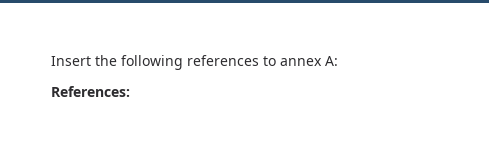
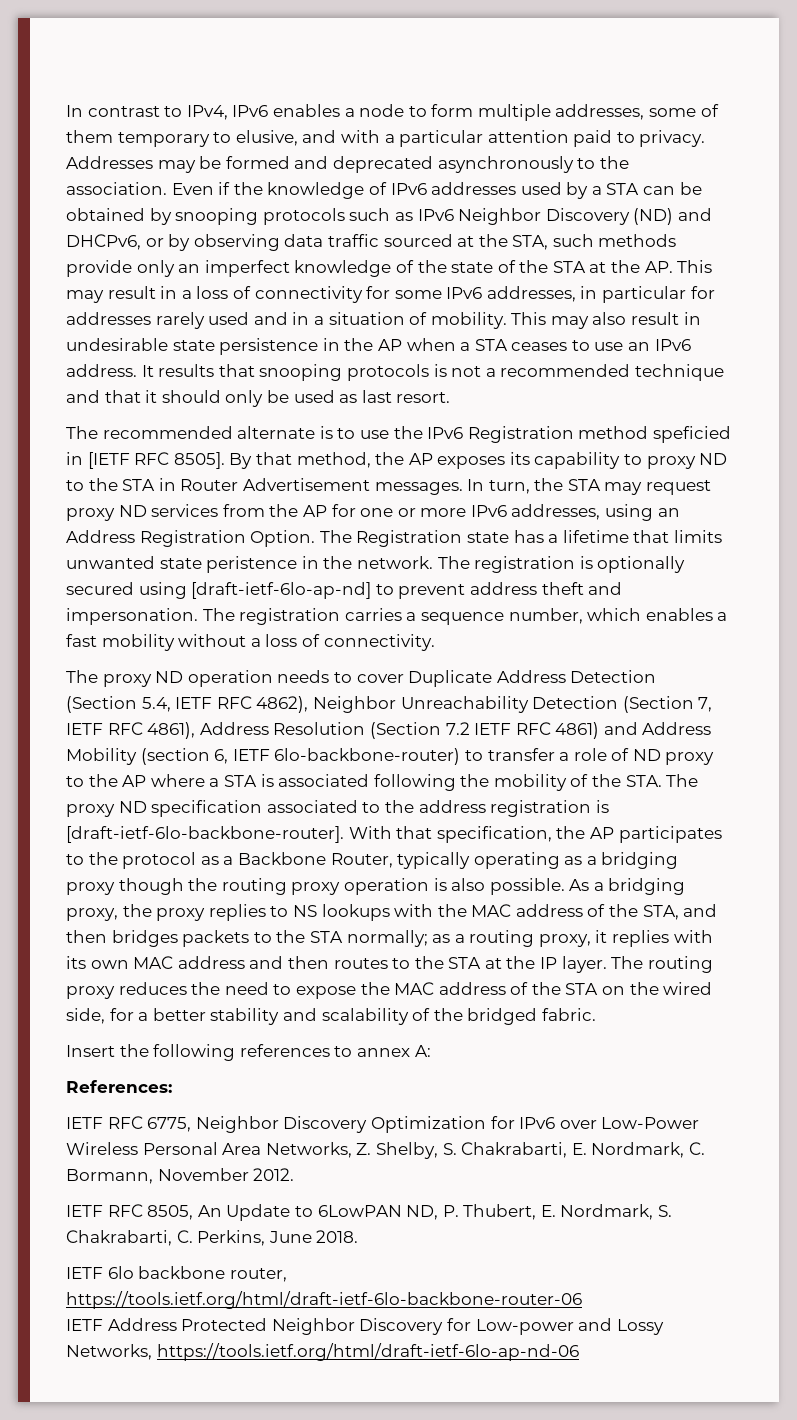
(51, 61) none -> [66,104,719,121] [66,130,706,147] [66,156,629,173] [66,182,702,199] [66,208,712,225] [66,234,677,251] [66,260,713,277] [66,286,715,303] [66,312,701,329] [66,338,691,355] [66,364,724,381] [66,390,451,407] [66,426,731,443] [66,452,728,469] [66,478,712,495] [66,504,680,521] [66,530,722,547] [66,556,686,573] [66,582,623,599] [66,608,728,625] [66,634,435,651] [66,670,657,687] [66,696,713,713] [66,722,712,739] [66,748,715,765] [66,774,699,791] [66,800,609,817] [66,826,722,843] [66,852,679,869] [66,878,686,895] [66,904,718,921] [66,930,713,947] [66,956,713,973] [66,982,713,999] [66,1008,596,1025] In contrast to IPv4, IPv6 enables a node to form multiple addresses, some of them temporary to elusive, and with a particular attention paid to privacy. Addresses may be formed and deprecated asynchronously to the association. Even if the knowledge of IPv6 addresses used by a STA can be obtained by snooping protocols such as IPv6 Neighbor Discovery (ND) and DHCPv6, or by observing data traffic sourced at the STA, such methods provide only an imperfect knowledge of the state of the STA at the AP. This may result in a loss of connectivity for some IPv6 addresses, in particular for addresses rarely used and in a situation of mobility. This may also result in undesirable state persistence in the AP when a STA ceases to use an IPv6 address. It results that snooping protocols is not a recommended technique and that it should only be used as last resort. // The recommended alternate is to use the IPv6 Registration method speficied in [IETF RFC 8505]. By that method, the AP exposes its capability to proxy ND to the STA in Router Advertisement messages. In turn, the STA may request proxy ND services from the AP for one or more IPv6 addresses, using an Address Registration Option. The Registration state has a lifetime that limits unwanted state peristence in the network. The registration is optionally secured using [draft-ietf-6lo-ap-nd] to prevent address theft and impersonation. The registration carries a sequence number, which enables a fast mobility without a loss of connectivity. // The proxy ND operation needs to cover Duplicate Address Detection (Section 5.4, IETF RFC 4862), Neighbor Unreachability Detection (Section 7, IETF RFC 4861), Address Resolution (Section 7.2 IETF RFC 4861) and Address Mobility (section 6, IETF 6lo-backbone-router) to transfer a role of ND proxy to the AP where a STA is associated following the mobility of the STA. The proxy ND specification associated to the address registration is [draft-ietf-6lo-backbone-router]. With that specification, the AP participates to the protocol as a Backbone Router, typically operating as a bridging proxy though the routing proxy operation is also possible. As a bridging proxy, the proxy replies to NS lookups with the MAC address of the STA, and then bridges packets to the STA normally; as a routing proxy, it replies with its own MAC address and then routes to the STA at the IP layer. The routing proxy reduces the need to expose the MAC address of the STA on the wired side, for a better stability and scalability of the bridged fabric. //
(130, 91) none -> [66,1116,700,1133] [66,1142,705,1159] [66,1168,295,1184] [66,1204,673,1221] [66,1230,359,1246] [66,1266,287,1282] [66,1291,582,1309] [66,1318,664,1335] [66,1343,579,1361] // IETF RFC 6775, Neighbor Discovery Optimization for IPv6 over Low-Power Wireless Personal Area Networks, Z. Shelby, S. Chakrabarti, E. Nordmark, C. Bormann, November 2012. // IETF RFC 8505, An Update to 6LowPAN ND, P. Thubert, E. Nordmark, S. Chakrabarti, C. Perkins, June 2018. // IETF 6lo backbone router, https://tools.ietf.org/html/draft-ietf-6lo-backbone-router-06 // IETF Address Protected Neighbor Discovery for Low-power and Lossy Networks, https://tools.ietf.org/html/draft-ietf-6lo-ap-nd-06

